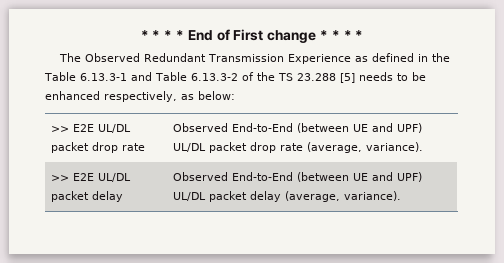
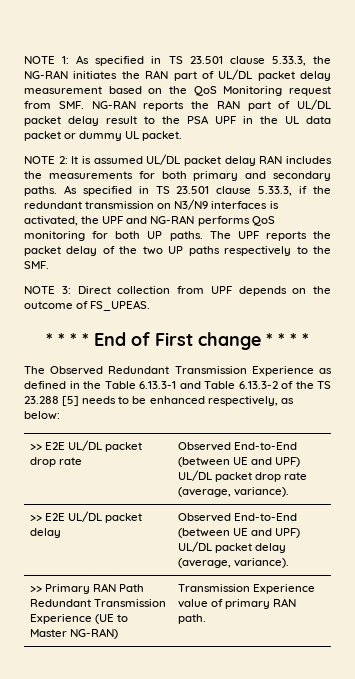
(140, 35) none -> [24,55,331,66] [24,69,331,81] [24,86,331,96] [24,99,331,111] [24,115,331,126] [24,131,183,141] [24,154,332,166] [24,171,332,181] [24,185,332,196] [24,199,279,210] [24,215,275,226] [24,231,331,241] [24,246,332,256] [24,261,49,269] [24,286,331,296] [24,300,151,311] NOTE 1: As specified in TS 23.501 clause 5.33.3, the NG-RAN initiates the RAN part of UL/DL packet delay measurement based on the QoS Monitoring request from SMF. NG-RAN reports the RAN part of UL/DL packet delay result to the PSA UPF in the UL data packet or dummy UL packet. // NOTE 2: It is assumed UL/DL packet delay RAN includes the measurements for both primary and secondary paths. As specified in TS 23.501 clause 5.33.3, if the redundant transmission on N3/N9 interfaces is activated, the UPF and NG-RAN performs QoS monitoring for both UP paths. The UPF reports the packet delay of the two UP paths respectively to the SMF. // NOTE 3: Direct collection from UPF depends on the outcome of FS_UPEAS. //
(401, 196) none -> [29,583,144,594] [29,599,166,607] [29,614,128,624] [29,628,118,639] [177,584,315,594] [177,598,296,609] [177,614,206,624] // >> Primary RAN Path Redundant Transmission Experience (UE to Master NG-RAN) | Transmission Experience value of primary RAN path.

